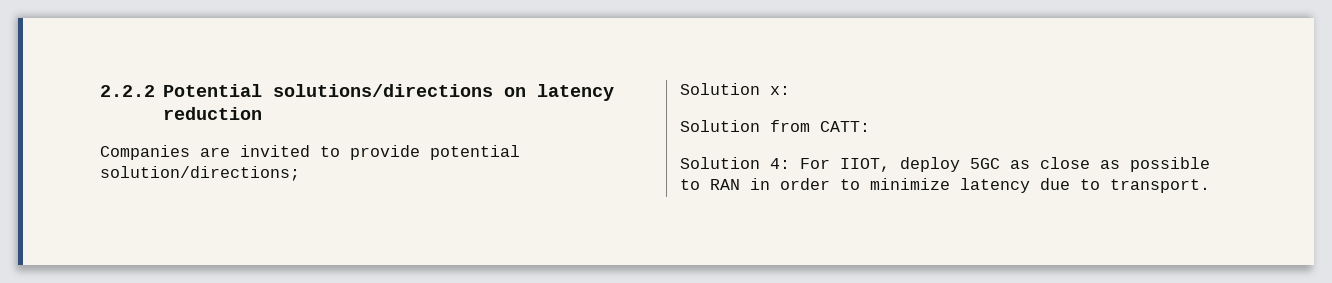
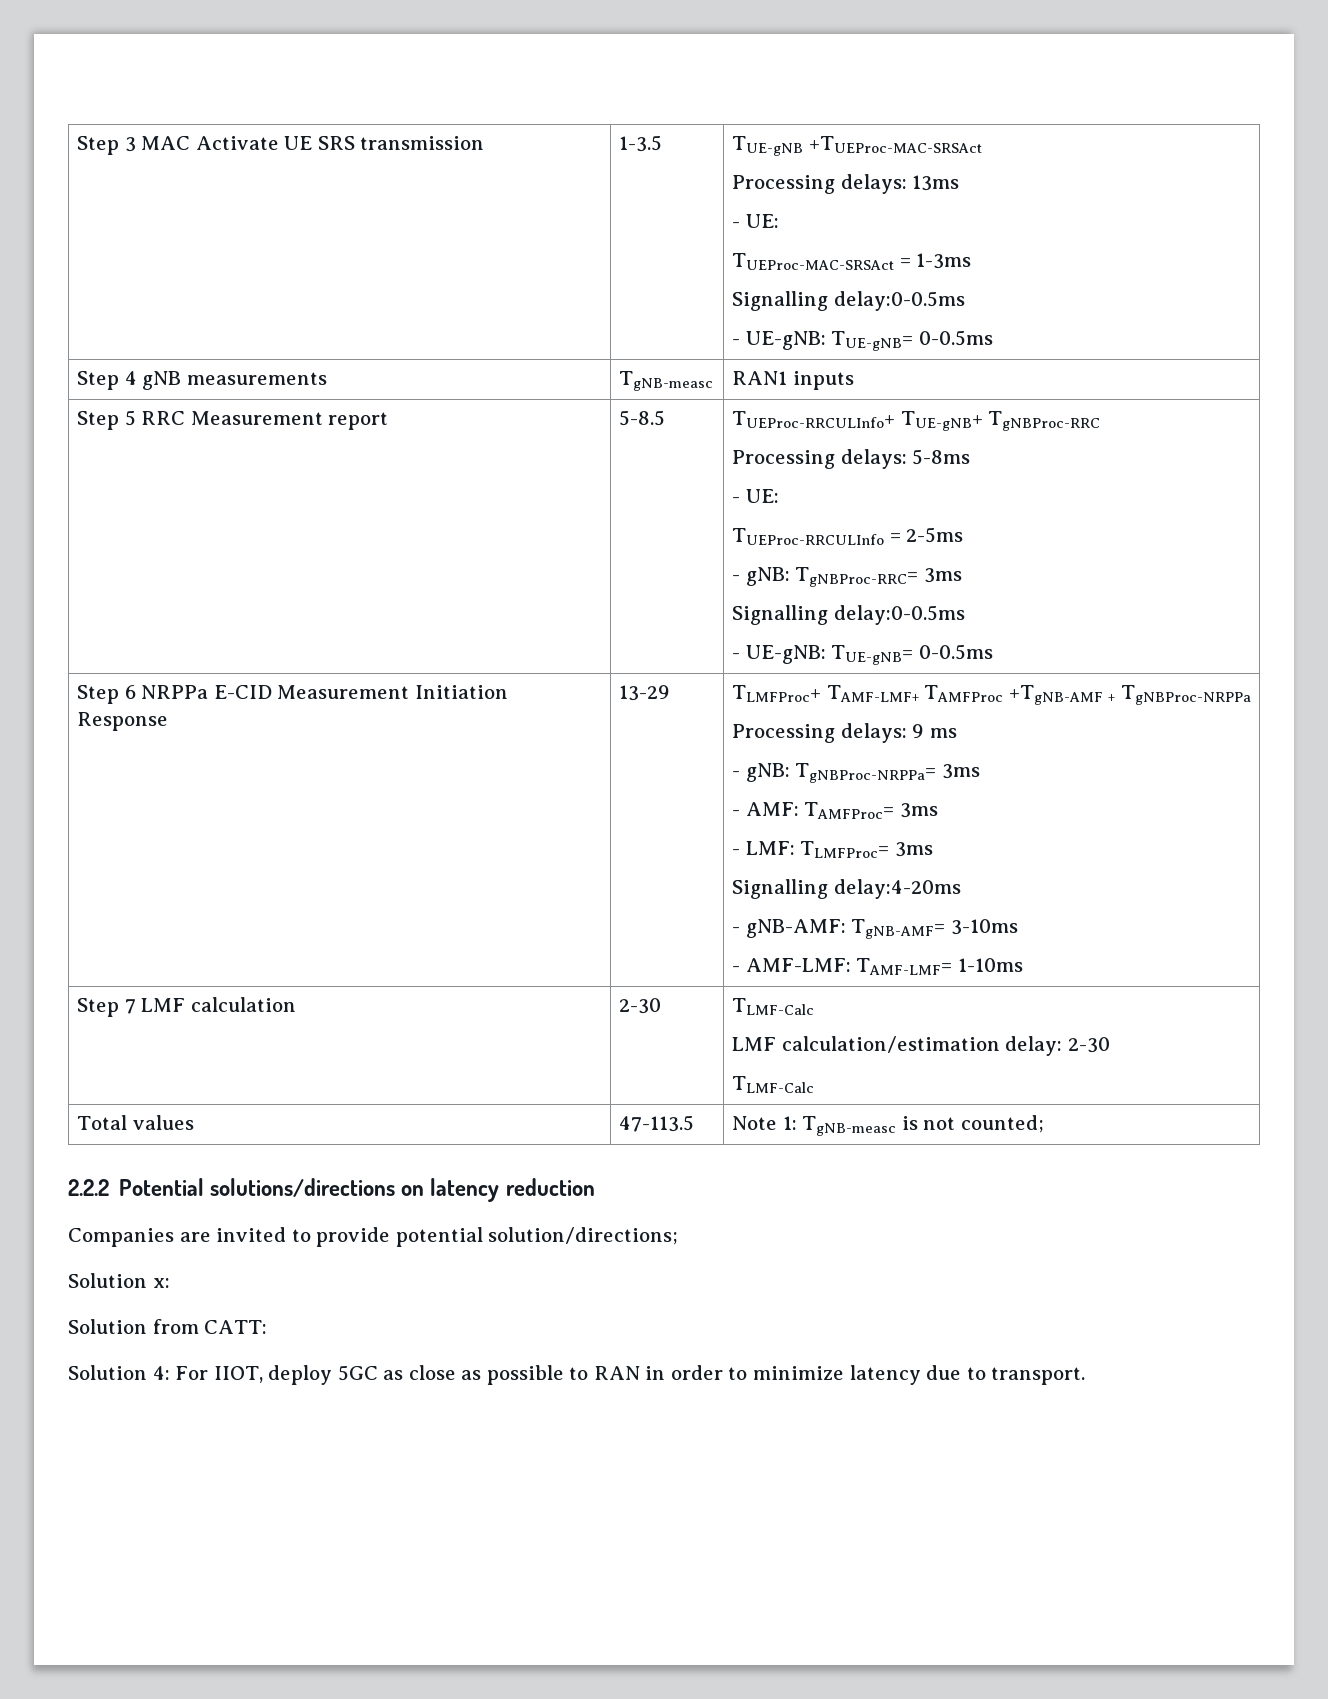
(100, 91) none -> [77,136,485,155] [619,135,663,152] [732,136,982,156] [732,174,960,194] [732,214,779,228] [732,253,972,270] [732,291,965,311] [732,330,993,351] [77,371,327,390] [619,371,714,391] [732,371,854,390] [77,410,389,430] [619,410,666,426] [732,411,1101,431] [732,449,971,469] [732,489,779,503] [732,527,964,545] [732,567,962,587] [732,605,965,625] [732,644,993,665] [77,685,508,704] [77,712,169,731] [619,685,671,701] [732,685,1251,705] [732,723,957,743] [732,763,980,783] [732,802,938,819] [732,841,933,858] [732,879,961,899] [732,919,1018,939] [732,958,1023,975] [77,997,296,1017] [619,998,662,1014] [732,998,815,1015] [732,1036,1110,1056] [732,1076,815,1093] [77,1115,194,1130] [619,1115,695,1132] [732,1115,1044,1136] Step 3 MAC Activate UE SRS transmission | 1-3.5 | TUE-gNB +TUEProc-MAC-SRSAct // Processing delays: 13ms // - UE: // TUEProc-MAC-SRSAct = 1-3ms // Signalling delay:0-0.5ms // - UE-gNB: TUE-gNB= 0-0.5ms // Step 4 gNB measurements | TgNB-measc | RAN1 inputs // Step 5 RRC Measurement report | 5-8.5 | TUEProc-RRCULInfo+ TUE-gNB+ TgNBProc-RRC // Processing delays: 5-8ms // - UE: // TUEProc-RRCULInfo = 2-5ms // - gNB: TgNBProc-RRC= 3ms // Signalling delay:0-0.5ms // - UE-gNB: TUE-gNB= 0-0.5ms // Step 6 NRPPa E-CID Measurement Initiation Response | 13-29 | TLMFProc+ TAMF-LMF+ TAMFProc +TgNB-AMF + TgNBProc-NRPPa // Processing delays: 9 ms // - gNB: TgNBProc-NRPPa= 3ms // - AMF: TAMFProc= 3ms // - LMF: TLMFProc= 3ms // Signalling delay:4-20ms // - gNB-AMF: TgNB-AMF= 3-10ms // - AMF-LMF: TAMF-LMF= 1-10ms // Step 7 LMF calculation | 2-30 | TLMF-Calc // LMF calculation/estimation delay: 2-30 // TLMF-Calc // Total values | 47-113.5 | Note 1: TgNB-measc is not counted; //

